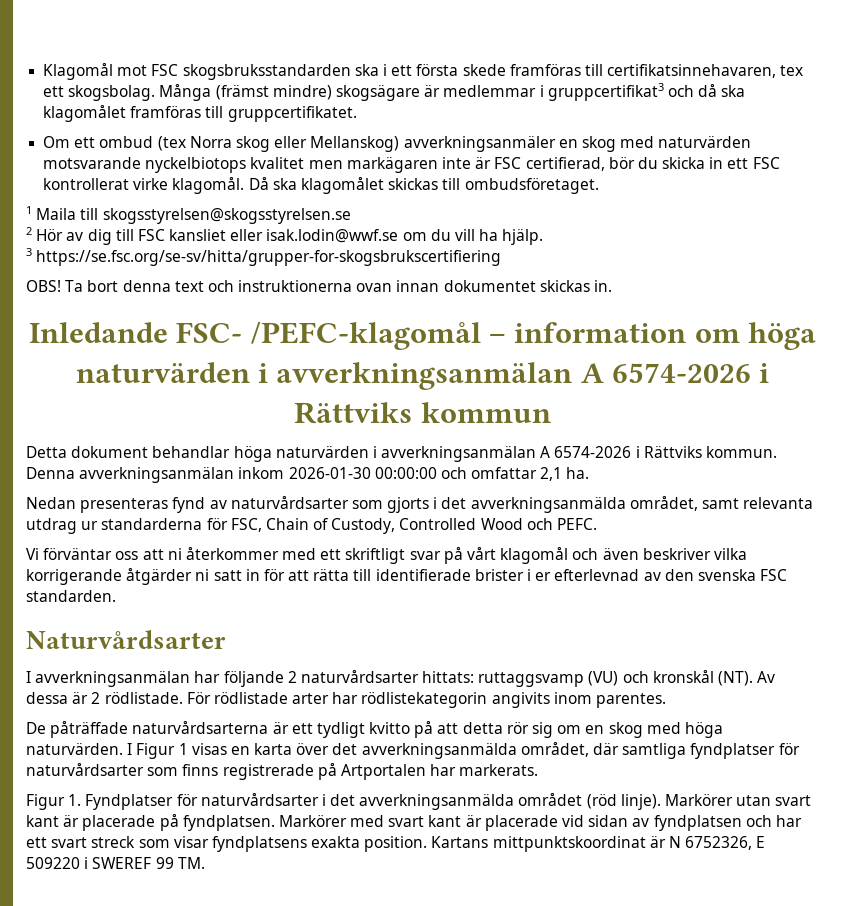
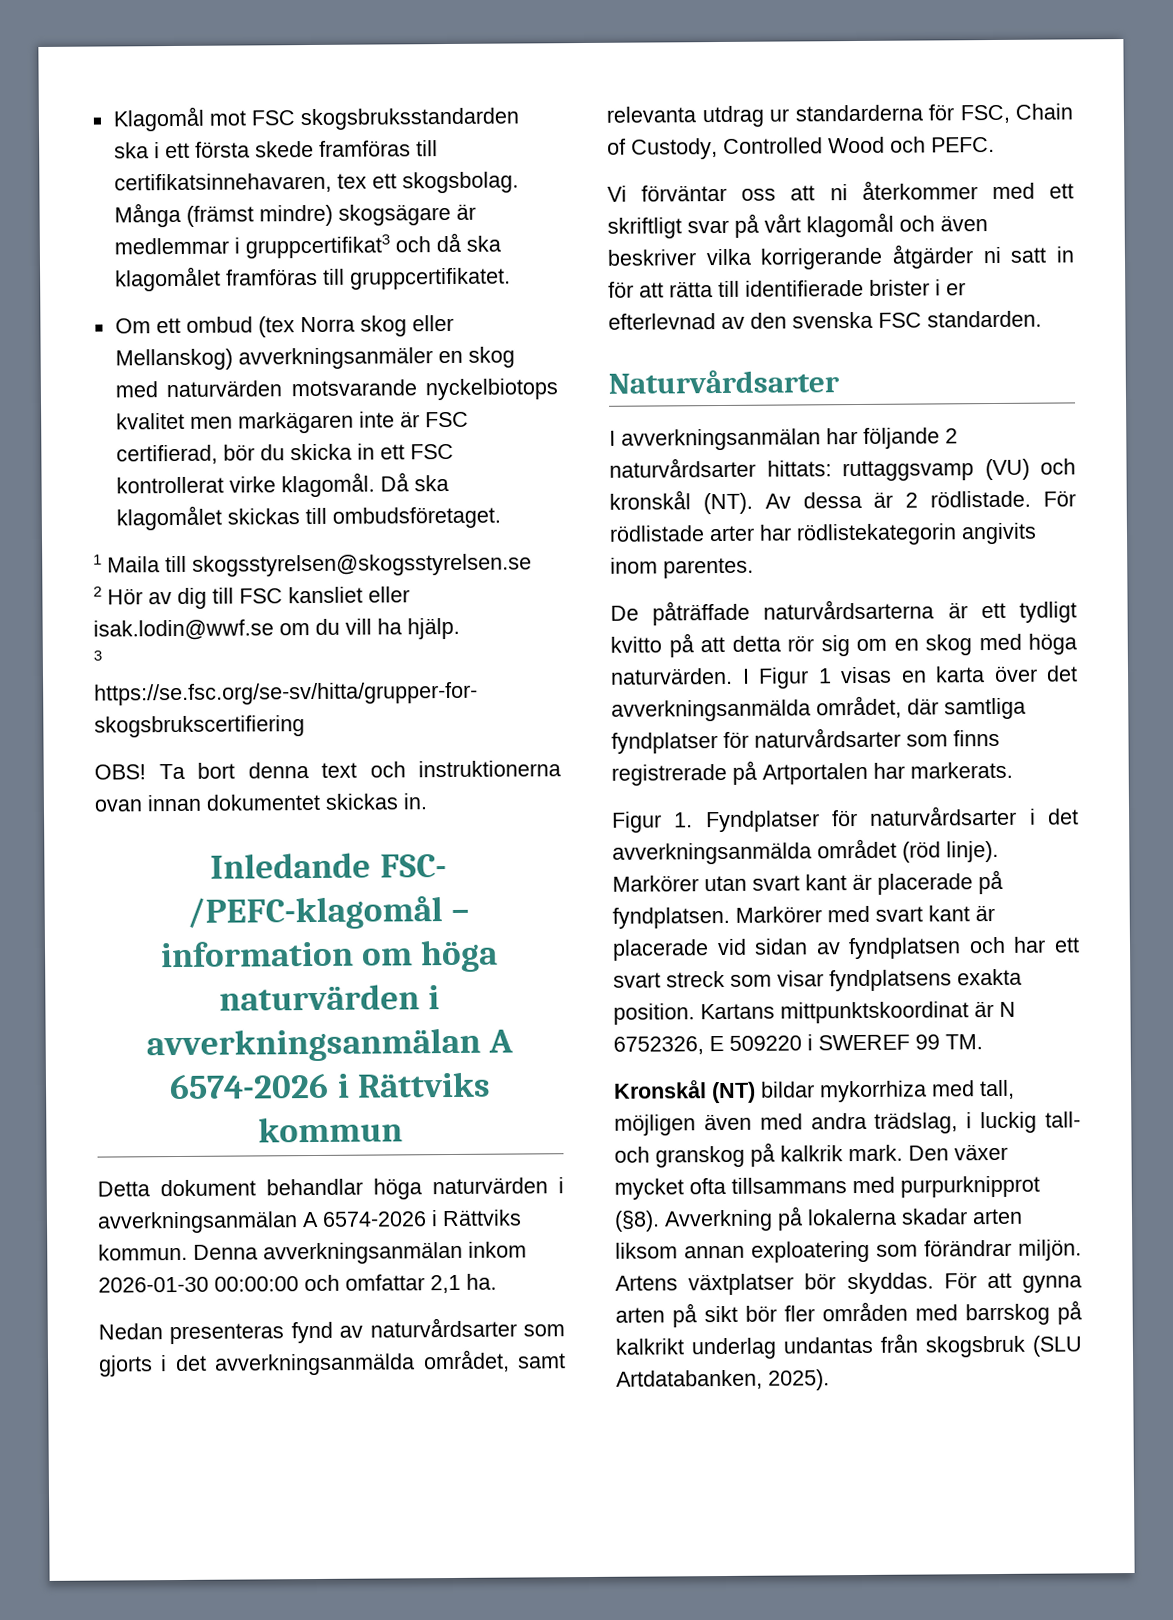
(205, 863) none -> [613,1079,1015,1104] [614,1111,1081,1136] [614,1142,1008,1168] [614,1175,1040,1200] [614,1206,1023,1232] [615,1239,1082,1263] [615,1272,1082,1296] [615,1300,1082,1328] [615,1333,1083,1360] [616,1369,830,1391] // Kronskål (NT) bildar mykorrhiza med tall, möjligen även med andra trädslag, i luckig tall- och granskog på kalkrik mark. Den växer mycket ofta tillsammans med purpurknipprot (§8). Avverkning på lokalerna skadar arten liksom annan exploatering som förändrar miljön. Artens växtplatser bör skyddas. För att gynna arten på sikt bör fler områden med barrskog på kalkrikt underlag undantas från skogsbruk (SLU Artdatabanken, 2025).

